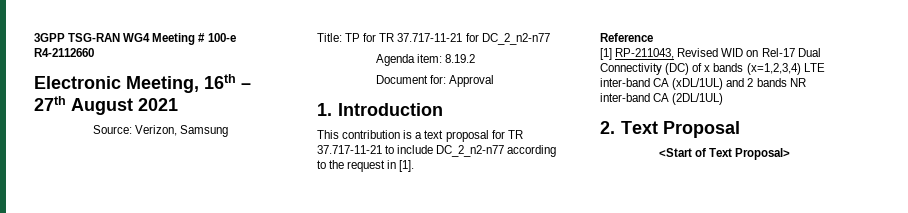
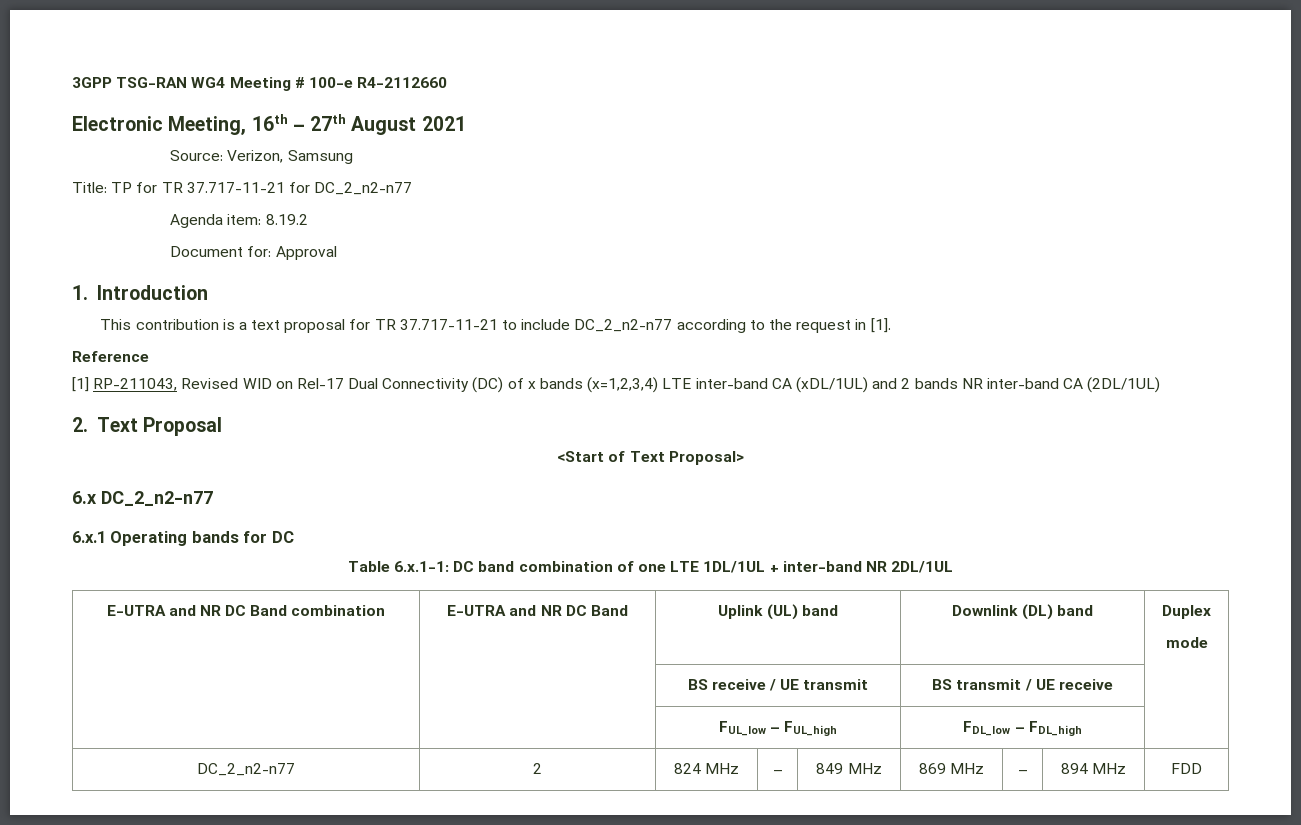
(791, 154) none -> [72,491,213,506] [72,531,294,546] [347,561,954,573] [106,605,386,616] [447,605,628,616] [718,604,838,620] [952,604,1093,620] [1162,605,1211,619] [1165,637,1208,648] [687,679,869,691] [932,679,1113,691] [718,721,838,736] [963,721,1082,736] [197,763,295,776] [533,763,542,774] [673,763,740,774] [772,770,783,774] [816,763,882,774] [918,763,985,774] [1017,770,1028,774] [1060,763,1127,774] [1171,763,1202,774] // 6.x DC_2_n2-n77 // 6.x.1 Operating bands for DC // Table 6.x.1-1: DC band combination of one LTE 1DL/1UL + inter-band NR 2DL/1UL // E-UTRA and NR DC Band combination | E-UTRA and NR DC Band | Uplink (UL) band | Downlink (DL) band | Duplex // mode // | | BS receive / UE transmit | BS transmit / UE receive | // | | FUL_low – FUL_high | FDL_low – FDL_high | // DC_2_n2-n77 | 2 | 824 MHz | – | 849 MHz | 869 MHz | – | 894 MHz | FDD

